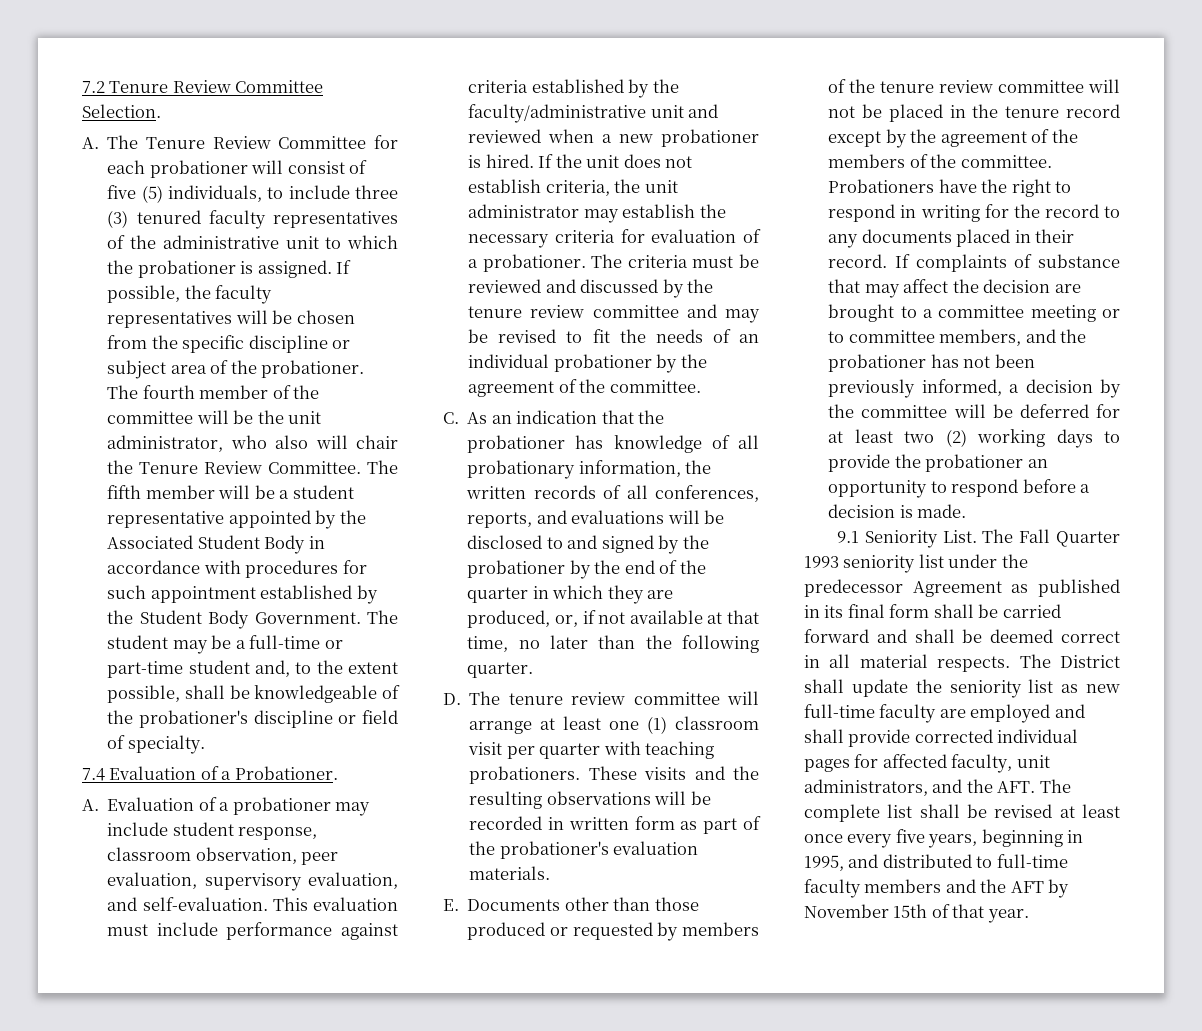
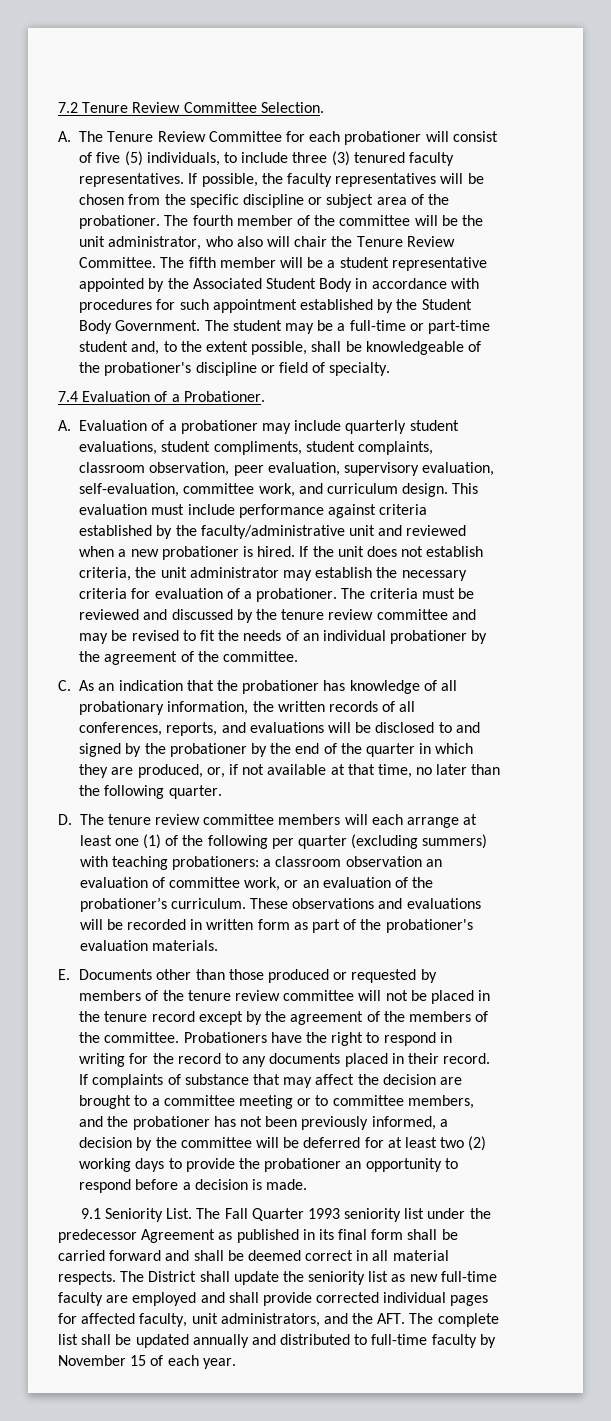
[273,211,398,228] [107,235,398,249] [107,260,332,278] representatives of the administrative unit to which the probationer is assigned. -> [79,173,185,187] representatives.
[172,822,318,840] student response, -> [345,420,459,434] [79,441,433,455] quarterly student evaluations, student compliments, student complaints,
[107,897,268,911] and self-evaluation. -> [79,483,449,497] self-evaluation, committee work, and curriculum design.
[727,691,759,705] will -> [278,814,403,825] members will each
[675,716,759,730] [468,741,715,759] [469,766,759,784] [469,791,651,809] classroom visit per quarter with teaching probationers. These visits and the resulting observations -> [165,834,488,849] [79,856,442,870] [79,877,434,891] [79,897,481,912] of the following per quarter (excluding summers) with teaching probationers: a classroom observation an evaluation of committee work, or an evaluation of the probationer’s curriculum. These observations and evaluations
[994,804,1120,818] [804,829,1084,848] [804,855,844,871] revised at least once every five years, beginning in 1995, -> [135,1334,249,1348] updated annually
[864,879,1070,898] [804,904,985,918] members and the AFT by November 15th of that -> [479,1334,496,1348] [58,1355,199,1366] by November 15 of each

